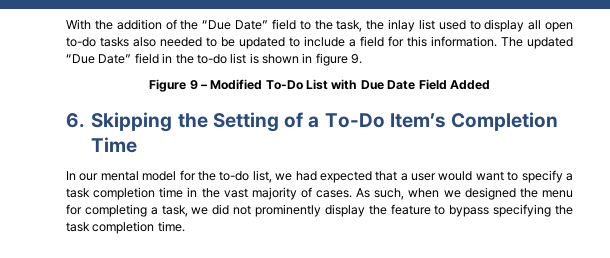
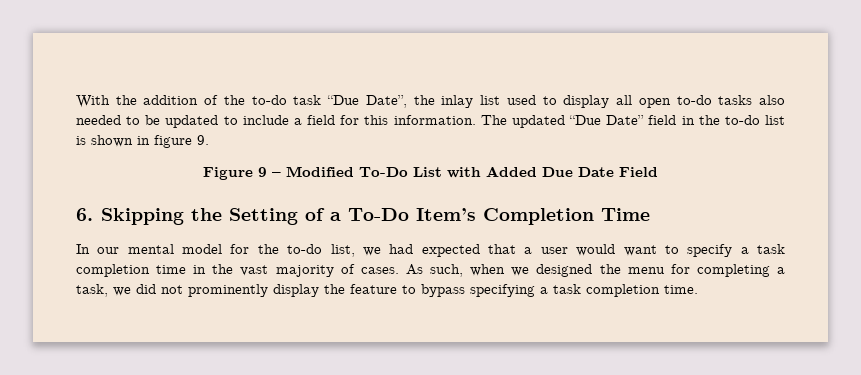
[202,19,363,32] “Due Date” field to the task, -> [251,95,407,108] to-do task “Due Date”,
(358, 84) none -> [486,166,537,177] Added
[449,80,490,90] Added -> (658, 172) none
[554,205,573,215] the -> [540,287,548,294] a

